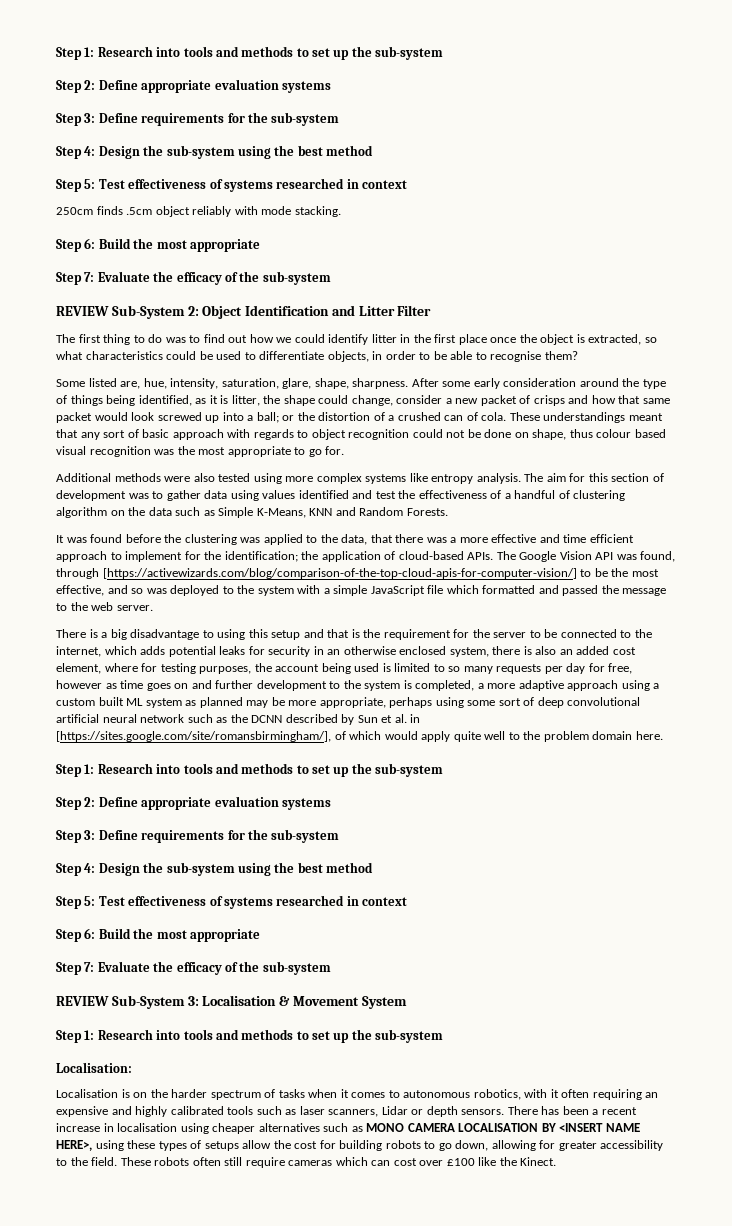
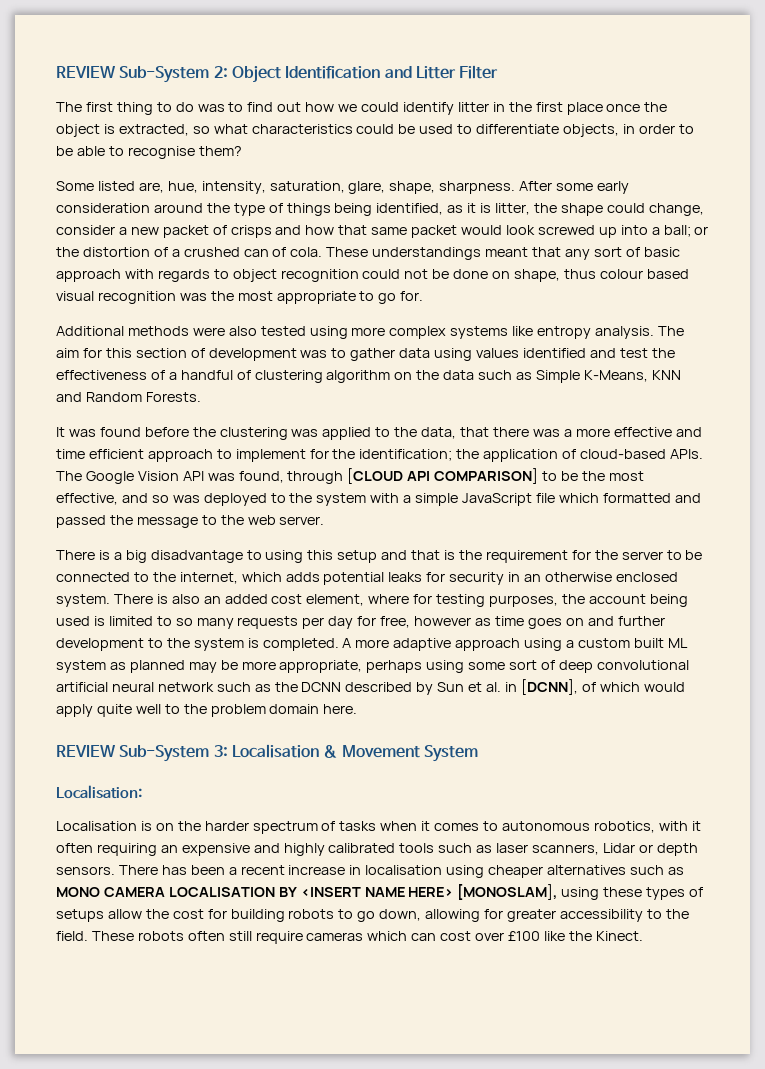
[56,46,444,60] [56,79,331,93] [56,112,340,126] [56,145,373,159] [56,178,407,192] [56,206,341,217] [56,238,260,252] [56,271,331,285] Step 1: Research into tools and methods to set up the sub-system // Step 2: Define appropriate evaluation systems // Step 3: Define requirements for the sub-system // Step 4: Design the sub-system using the best method // Step 5: Test effectiveness of systems researched in context // 250cm finds .5cm object reliably with mode stacking. // Step 6: Build the most appropriate // Step 7: Evaluate the efficacy of the sub-system // -> (56, 72) none
[102,568,577,579] [https://activewizards.com/blog/comparison-of-the-top-cloud-apis-for-computer-vision/] -> [347,468,539,484] [CLOUD API COMPARISON]
[449,646,521,657] system, there -> [56,594,153,607] system. There
[415,680,484,691] completed, a -> [262,638,352,651] completed. A
[56,731,331,742] [https://sites.google.com/site/romansbirmingham/], -> [520,679,578,695] [DCNN],
[56,763,444,777] [56,796,331,810] [56,829,340,843] [56,862,373,876] [56,895,407,909] [56,928,260,942] [56,961,331,975] // Step 1: Research into tools and methods to set up the sub-system // Step 2: Define appropriate evaluation systems // Step 3: Define requirements for the sub-system // Step 4: Design the sub-system using the best method // Step 5: Test effectiveness of systems researched in context // Step 6: Build the most appropriate // Step 7: Evaluate the efficacy of the sub-system -> (358, 709) none
[56,1029,444,1043] // Step 1: Research into tools and methods to set up the sub-system -> (478, 753) none
[56,1140,92,1151] HERE>, -> [408,884,558,900] HERE> [MONOSLAM],

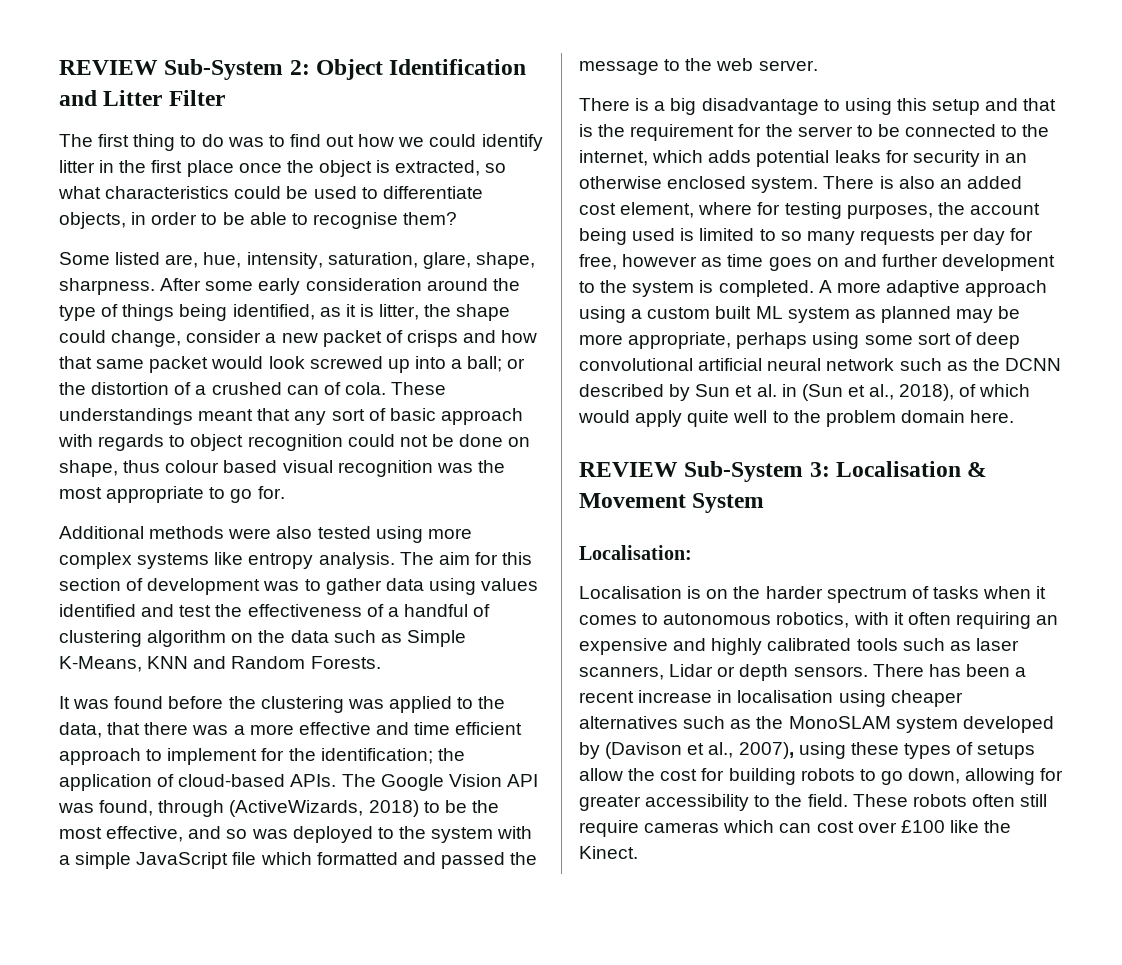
[347,468,539,484] [CLOUD API COMPARISON] -> [229,800,419,817] (ActiveWizards, 2018)
[520,679,578,695] [DCNN], -> [801,384,955,401] (Sun et al., 2018),
[56,884,558,900] MONO CAMERA LOCALISATION BY <INSERT NAME HERE> [MONOSLAM], -> [756,716,1054,733] [579,742,794,759] the MonoSLAM system developed by (Davison et al., 2007),

